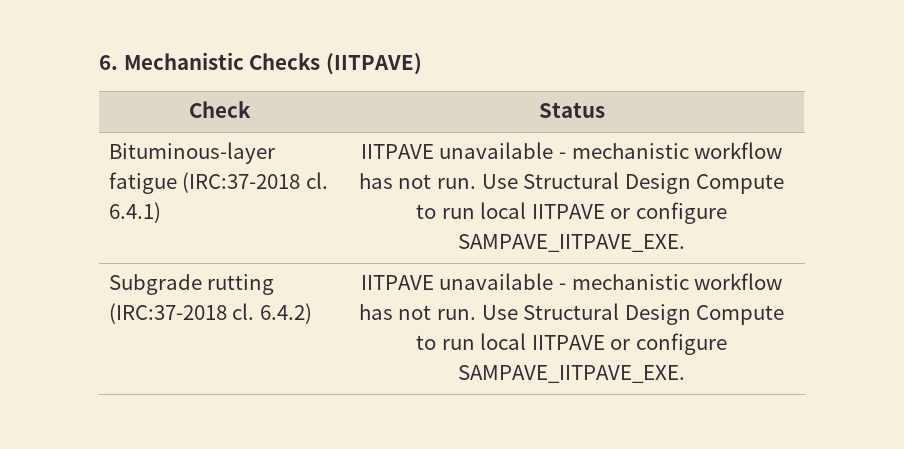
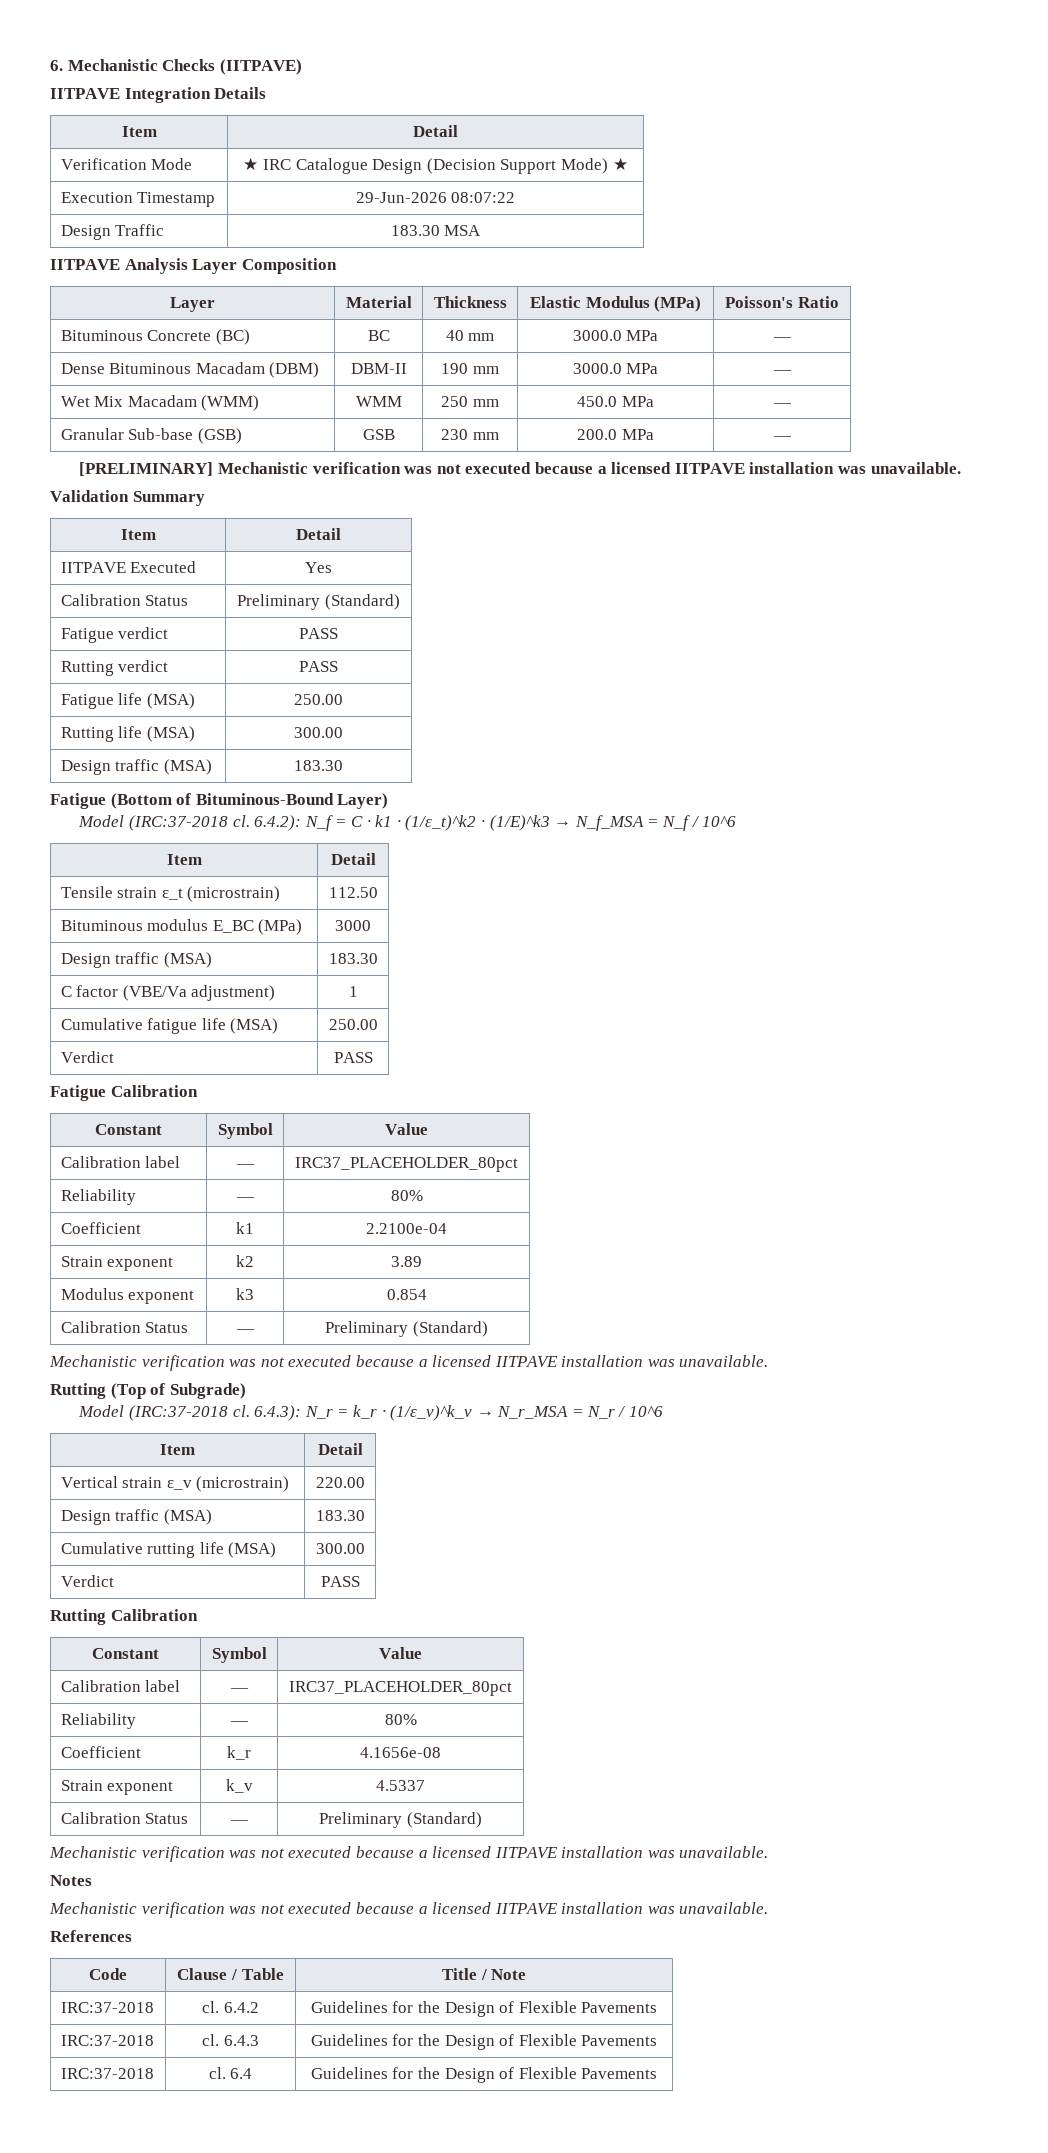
[188,101,251,118] [538,102,605,118] [108,142,275,164] [108,172,328,194] [108,202,161,223] [360,142,783,159] [358,172,785,194] [416,202,727,224] [458,234,685,252] [108,274,275,295] [108,303,312,324] [360,273,783,290] [358,303,785,325] [416,333,727,355] [458,365,685,383] // Check | Status // Bituminous-layer fatigue (IRC:37-2018 cl. 6.4.1) | IITPAVE unavailable - mechanistic workflow has not run. Use Structural Design Compute to run local IITPAVE or configure SAMPAVE_IITPAVE_EXE. // Subgrade rutting (IRC:37-2018 cl. 6.4.2) | IITPAVE unavailable - mechanistic workflow has not run. Use Structural Design Compute to run local IITPAVE or configure SAMPAVE_IITPAVE_EXE. -> [50,87,267,103] [121,126,157,137] [412,125,458,137] [60,158,193,170] [243,157,628,174] [60,192,216,207] [355,192,516,203] [60,224,165,240] [390,225,482,236] [50,258,337,274] [170,297,215,312] [345,296,412,308] [433,296,507,308] [529,296,702,312] [725,296,839,308] [60,329,250,345] [367,330,390,341] [445,330,495,341] [572,330,659,341] [772,337,792,341] [60,362,320,378] [350,363,407,374] [441,363,499,374] [572,363,659,374] [772,370,792,374] [60,395,260,411] [355,396,402,407] [441,396,499,407] [577,396,654,407] [772,403,792,407] [60,428,242,444] [362,429,395,440] [441,429,499,440] [577,429,654,440] [772,436,792,440] [79,462,961,476] [50,490,205,506] [120,529,156,540] [296,528,341,540] [60,561,197,573] [305,562,332,573] [60,594,189,606] [237,594,400,610] [60,627,169,643] [299,628,338,639] [60,660,169,676] [299,661,338,672] [60,693,195,709] [294,694,343,705] [60,726,195,742] [294,727,343,738] [60,759,212,775] [294,760,343,771] [50,793,389,809] [78,815,737,831] [166,854,202,865] [330,853,376,865] [60,886,281,902] [328,887,378,898] [60,919,303,935] [335,920,371,931] [60,952,212,968] [328,953,378,964] [60,985,276,1001] [348,986,358,997] [60,1018,279,1034] [328,1019,378,1030] [60,1051,114,1063] [333,1052,373,1063] [50,1085,198,1101] [95,1124,162,1135] [217,1123,273,1139] [384,1123,428,1135] [60,1156,181,1168] [235,1164,255,1168] [295,1157,518,1172] [60,1189,136,1205] [235,1197,255,1201] [390,1190,423,1201] [60,1222,141,1234] [236,1222,254,1234] [365,1223,447,1234] [60,1256,174,1271] [236,1255,254,1267] [390,1256,422,1267] [60,1288,195,1304] [236,1288,254,1300] [386,1289,427,1300] [60,1321,189,1333] [235,1329,255,1333] [325,1321,488,1337] [49,1355,769,1371] [50,1383,246,1399] [78,1405,663,1421] [160,1444,195,1455] [317,1443,363,1455] [60,1476,290,1492] [315,1477,365,1488] [60,1509,212,1525] [315,1510,365,1521] [60,1542,277,1558] [315,1543,365,1554] [60,1575,114,1587] [320,1576,360,1587] [50,1609,198,1625] [92,1648,159,1659] [211,1647,267,1663] [378,1647,422,1659] [60,1680,181,1692] [229,1688,249,1692] [289,1681,512,1696] [60,1713,136,1729] [229,1721,249,1725] [384,1714,417,1725] [60,1746,141,1758] [227,1746,251,1760] [359,1747,441,1758] [60,1780,174,1795] [225,1779,253,1793] [375,1780,425,1791] [60,1812,189,1824] [229,1820,249,1824] [319,1812,482,1828] [49,1846,769,1862] [50,1875,92,1886] [49,1902,769,1918] [50,1930,132,1942] [89,1968,127,1980] [177,1968,284,1980] [441,1968,527,1980] [60,2002,154,2013] [202,2001,259,2013] [310,2001,658,2017] [60,2035,154,2046] [202,2034,259,2046] [310,2034,658,2050] [60,2068,154,2079] [208,2067,253,2079] [310,2067,658,2083] // IITPAVE Integration Details // Item | Detail // Verification Mode | ★ IRC Catalogue Design (Decision Support Mode) ★ // Execution Timestamp | 29-Jun-2026 08:07:22 // Design Traffic | 183.30 MSA // IITPAVE Analysis Layer Composition // Layer | Material | Thickness | Elastic Modulus (MPa) | Poisson's Ratio // Bituminous Concrete (BC) | BC | 40 mm | 3000.0 MPa | — // Dense Bituminous Macadam (DBM) | DBM-II | 190 mm | 3000.0 MPa | — // Wet Mix Macadam (WMM) | WMM | 250 mm | 450.0 MPa | — // Granular Sub-base (GSB) | GSB | 230 mm | 200.0 MPa | — // [PRELIMINARY] Mechanistic verification was not executed because a licensed IITPAVE installation was unavailable. // Validation Summary // Item | Detail // IITPAVE Executed | Yes // Calibration Status | Preliminary (Standard) // Fatigue verdict | PASS // Rutting verdict | PASS // Fatigue life (MSA) | 250.00 // Rutting life (MSA) | 300.00 // Design traffic (MSA) | 183.30 // Fatigue (Bottom of Bituminous-Bound Layer) // Model (IRC:37-2018 cl. 6.4.2): N_f = C · k1 · (1/ε_t)^k2 · (1/E)^k3 → N_f_MSA = N_f / 10^6 // Item | Detail // Tensile strain ε_t (microstrain) | 112.50 // Bituminous modulus E_BC (MPa) | 3000 // Design traffic (MSA) | 183.30 // C factor (VBE/Va adjustment) | 1 // Cumulative fatigue life (MSA) | 250.00 // Verdict | PASS // Fatigue Calibration // Constant | Symbol | Value // Calibration label | — | IRC37_PLACEHOLDER_80pct // Reliability | — | 80% // Coefficient | k1 | 2.2100e-04 // Strain exponent | k2 | 3.89 // Modulus exponent | k3 | 0.854 // Calibration Status | — | Preliminary (Standard) // Mechanistic verification was not executed because a licensed IITPAVE installation was unavailable. // Rutting (Top of Subgrade) // Model (IRC:37-2018 cl. 6.4.3): N_r = k_r · (1/ε_v)^k_v → N_r_MSA = N_r / 10^6 // Item | Detail // Vertical strain ε_v (microstrain) | 220.00 // Design traffic (MSA) | 183.30 // Cumulative rutting life (MSA) | 300.00 // Verdict | PASS // Rutting Calibration // Constant | Symbol | Value // Calibration label | — | IRC37_PLACEHOLDER_80pct // Reliability | — | 80% // Coefficient | k_r | 4.1656e-08 // Strain exponent | k_v | 4.5337 // Calibration Status | — | Preliminary (Standard) // Mechanistic verification was not executed because a licensed IITPAVE installation was unavailable. // Notes // Mechanistic verification was not executed because a licensed IITPAVE installation was unavailable. // References // Code | Clause / Table | Title / Note // IRC:37-2018 | cl. 6.4.2 | Guidelines for the Design of Flexible Pavements // IRC:37-2018 | cl. 6.4.3 | Guidelines for the Design of Flexible Pavements // IRC:37-2018 | cl. 6.4 | Guidelines for the Design of Flexible Pavements

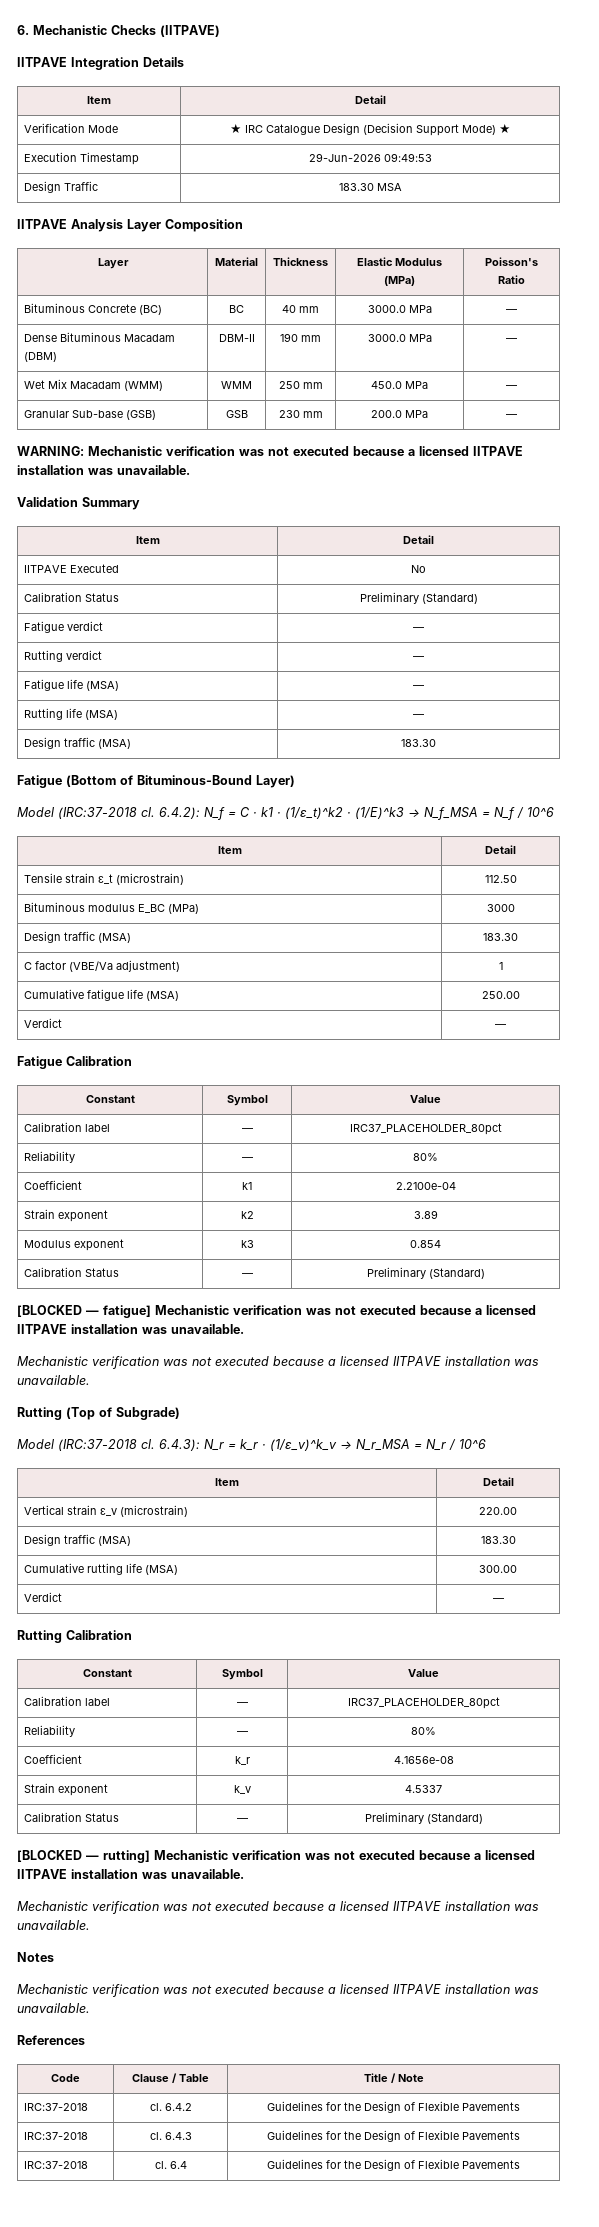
[451,192,516,203] 08:07:22 -> [383,153,432,162] 09:49:53
[79,462,214,476] [PRELIMINARY] -> [17,446,84,456] WARNING:
[305,562,332,573] Yes -> [411,565,427,573] No
[299,628,338,639] PASS -> [413,627,425,631] —
[299,661,338,672] PASS -> [413,656,425,660] —
[294,694,343,705] 250.00 -> [413,685,425,689] —
[294,727,343,738] 300.00 -> [413,714,425,718] —
[333,1052,373,1063] PASS -> [495,1024,506,1028] —
(488, 1329) none -> [17,1305,536,1318] [17,1324,244,1334] // [BLOCKED — fatigue] Mechanistic verification was not executed because a licensed IITPAVE installation was unavailable.
[320,1576,360,1587] PASS -> [492,1598,504,1602] —
(482, 1820) none -> [17,1850,535,1863] [17,1869,244,1879] // [BLOCKED — rutting] Mechanistic verification was not executed because a licensed IITPAVE installation was unavailable.

